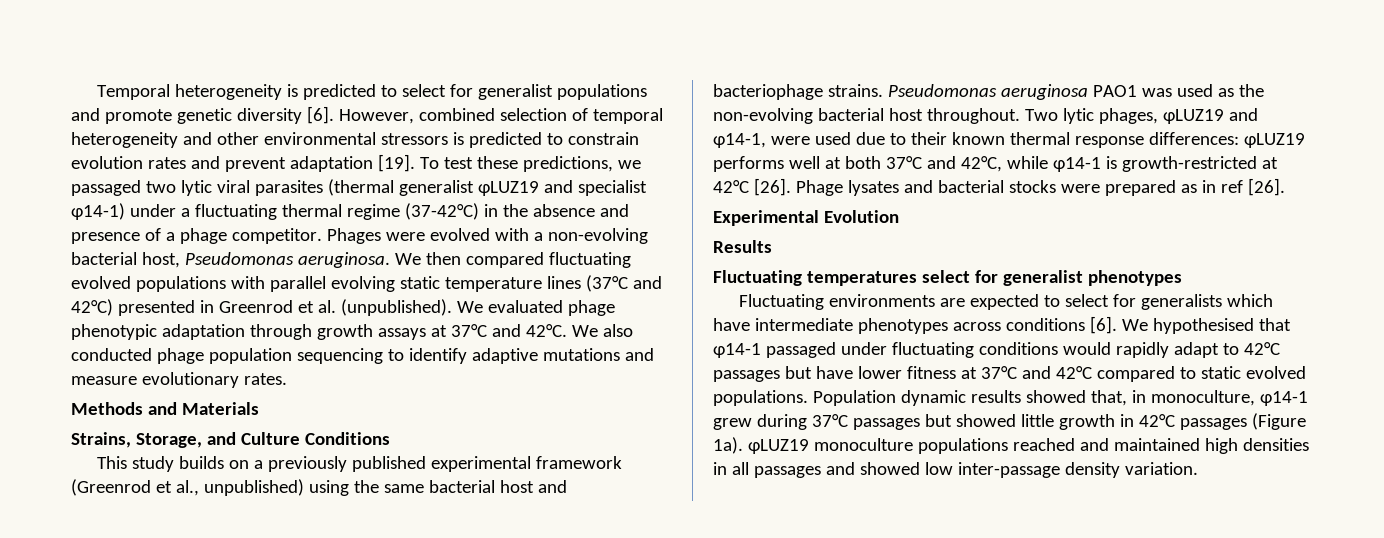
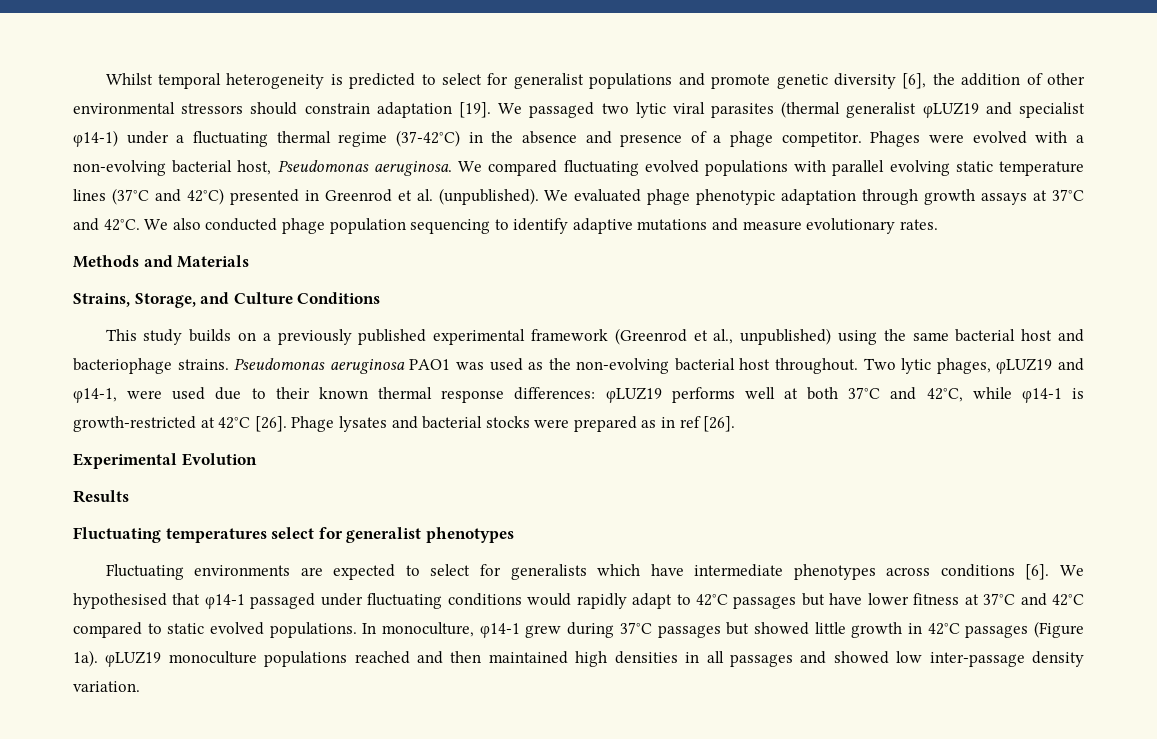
[97,84,171,100] Temporal -> [105,73,221,89] Whilst temporal
[306,106,663,124] [71,132,639,148] [71,154,641,172] [6]. However, combined selection of temporal heterogeneity and other environmental stressors is predicted to constrain evolution rates and prevent adaptation [19]. To test these predictions, we -> [902,73,1085,89] [73,102,523,118] [6], the addition of other environmental stressors should constrain adaptation [19]. We
[425,252,461,265] then -> (483, 166) none
[812,390,1146,406] Population dynamic results showed that, in -> [362,623,377,634] In
(1109, 444) none -> [450,651,482,663] then

